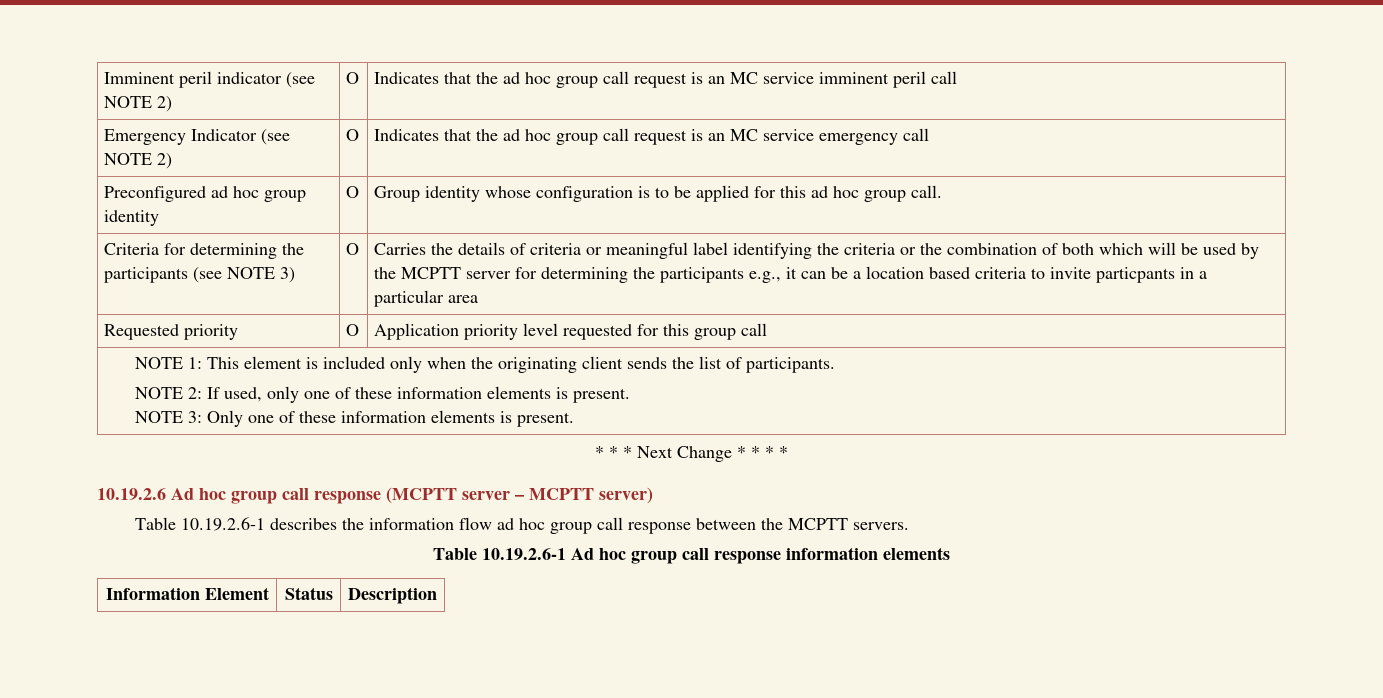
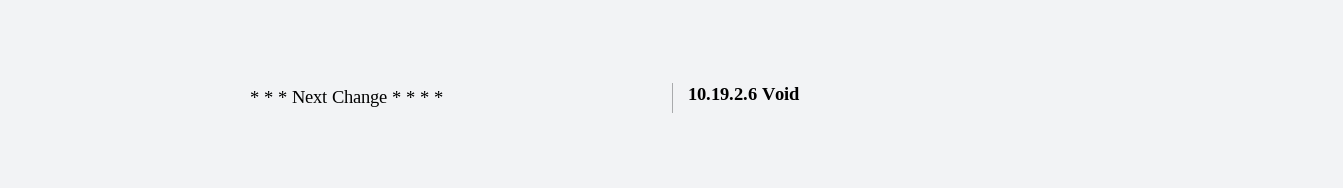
[104,71,316,88] [104,96,173,112] [346,72,360,84] [374,71,958,88] [104,129,291,145] [104,153,173,169] [346,129,360,141] [374,128,930,145] [104,186,307,202] [104,210,160,226] [346,186,360,198] [374,185,943,202] [104,243,305,259] [104,267,296,283] [346,243,360,255] [374,242,1260,259] [374,266,1208,283] [374,290,479,307] [104,324,239,340] [346,324,360,336] [374,323,768,340] [135,356,836,373] [135,386,631,403] [135,410,575,427] Imminent peril indicator (see NOTE 2) | O | Indicates that the ad hoc group call request is an MC service imminent peril call // Emergency Indicator (see NOTE 2) | O | Indicates that the ad hoc group call request is an MC service emergency call // Preconfigured ad hoc group identity | O | Group identity whose configuration is to be applied for this ad hoc group call. // Criteria for determining the participants (see NOTE 3) | O | Carries the details of criteria or meaningful label identifying the criteria or the combination of both which will be used by the MCPTT server for determining the participants e.g., it can be a location based criteria to invite particpants in a particular area // Requested priority | O | Application priority level requested for this group call // NOTE 1: This element is included only when the originating client sends the list of participants. // NOTE 2: If used, only one of these information elements is present. // NOTE 3: Only one of these information elements is present. // -> (250, 97) none
[171,487,653,504] [135,517,910,534] [433,547,950,564] [105,587,269,600] [284,587,333,600] [348,587,437,604] Ad hoc group call response (MCPTT server – MCPTT server) // Table 10.19.2.6-1 describes the information flow ad hoc group call response between the MCPTT servers. // Table 10.19.2.6-1 Ad hoc group call response information elements // Information Element | Status | Description -> [762,87,800,100] Void

